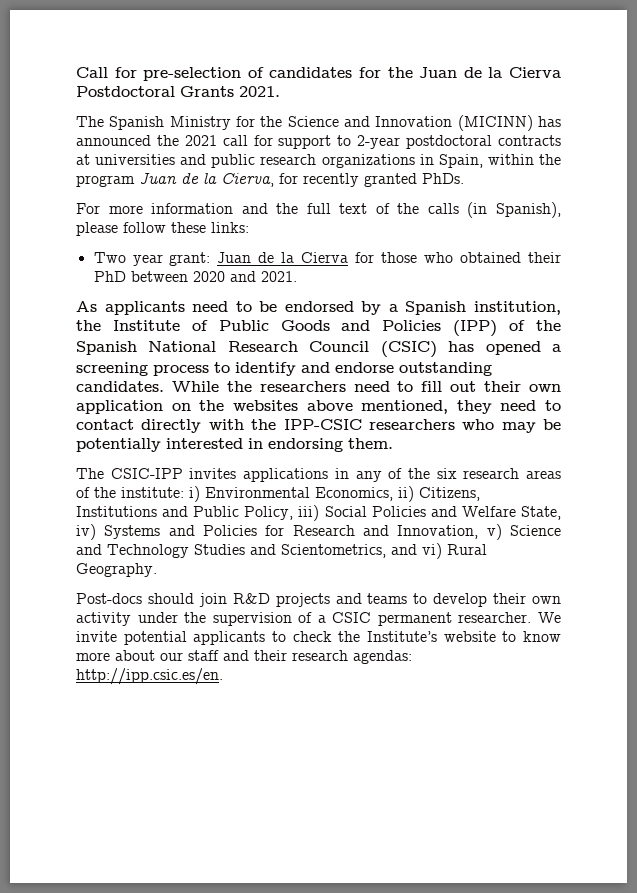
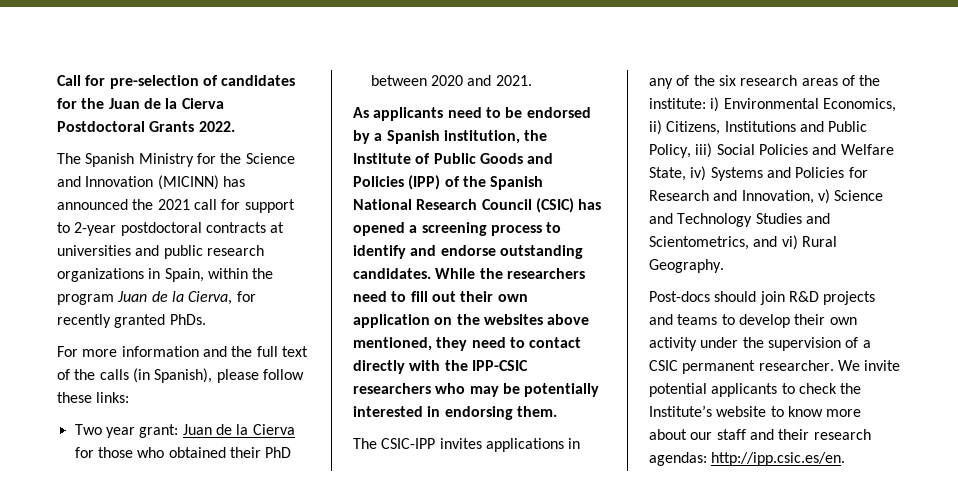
[239,86,280,97] 2021. -> [198,121,235,132] 2022.

